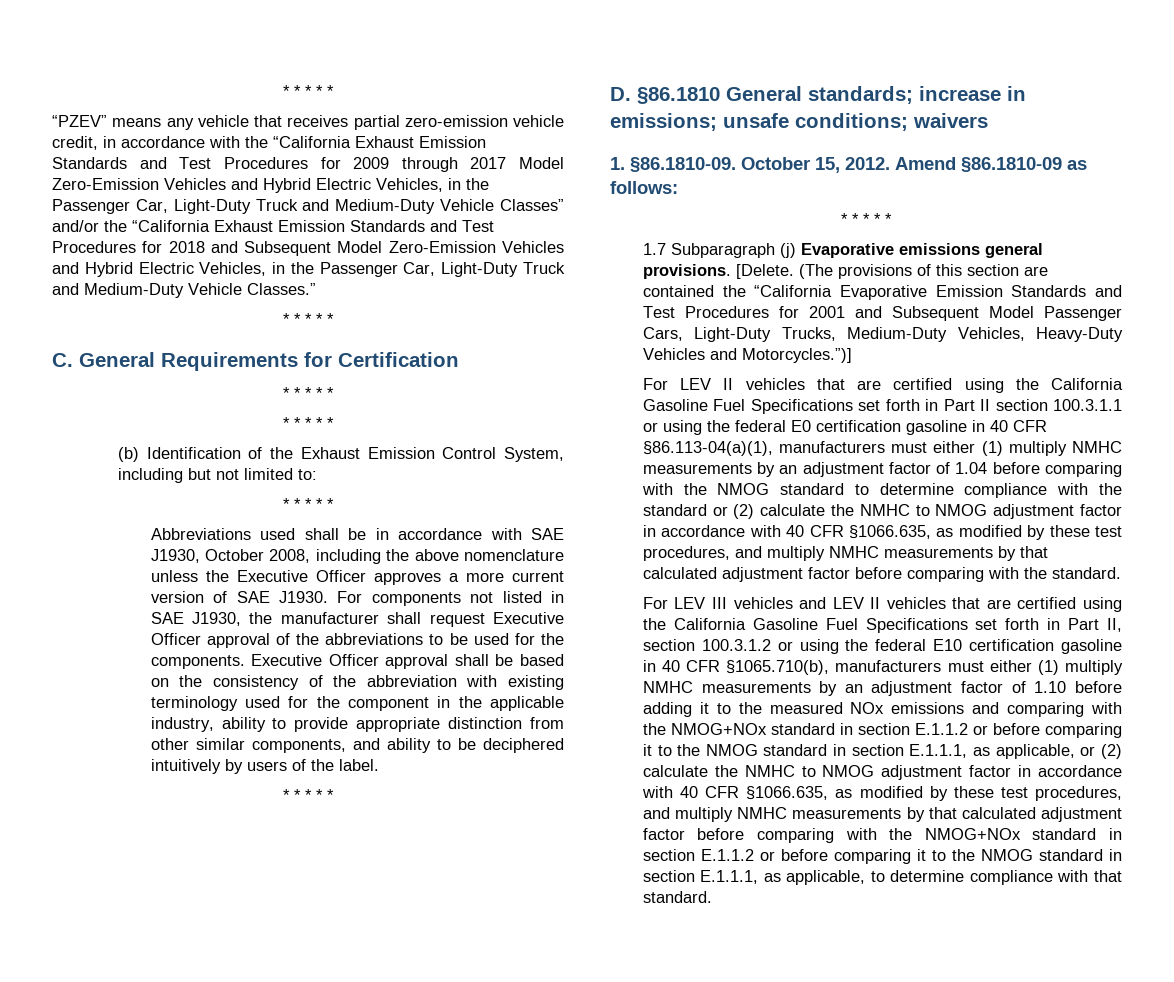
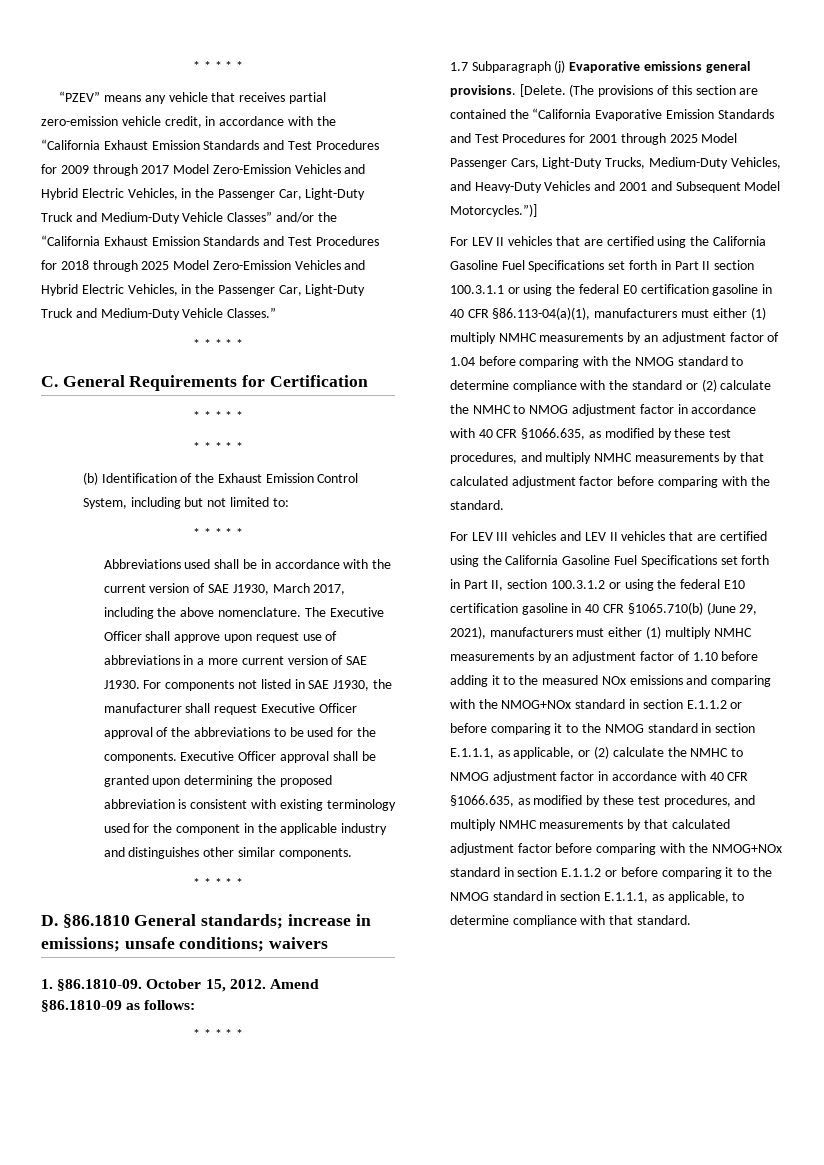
[210,241,332,256] and Subsequent -> [92,260,170,272] through 2025
[531,528,564,540] [150,549,564,564] [150,570,441,585] SAE J1930, October 2008, including the above nomenclature unless the Executive Officer approves -> [372,559,392,569] [103,583,346,595] [103,607,384,619] [103,631,338,643] [103,655,194,665] the current version of SAE J1930, March 2017, including the above nomenclature. The Executive Officer shall approve upon request use of abbreviations in
[520,654,564,666] [150,675,457,690] based on the consistency of the abbreviation -> [103,775,332,787] [103,799,248,809] granted upon determining the proposed abbreviation is consistent
[150,717,564,732] [150,738,564,753] [150,759,379,774] industry, ability to provide appropriate distinction from other similar components, and ability to be deciphered intuitively by users of the label. -> [341,823,388,835] [103,847,352,859] industry and distinguishes other similar components.
[854,306,979,321] and Subsequent -> [620,133,698,145] through 2025
(1025, 334) none -> [449,181,471,191] and
(737, 354) none -> [618,181,781,193] 2001 and Subsequent Model
[726,660,830,675] §1065.710(b), -> [627,602,758,615] [449,626,486,639] §1065.710(b) (June 29, 2021),

